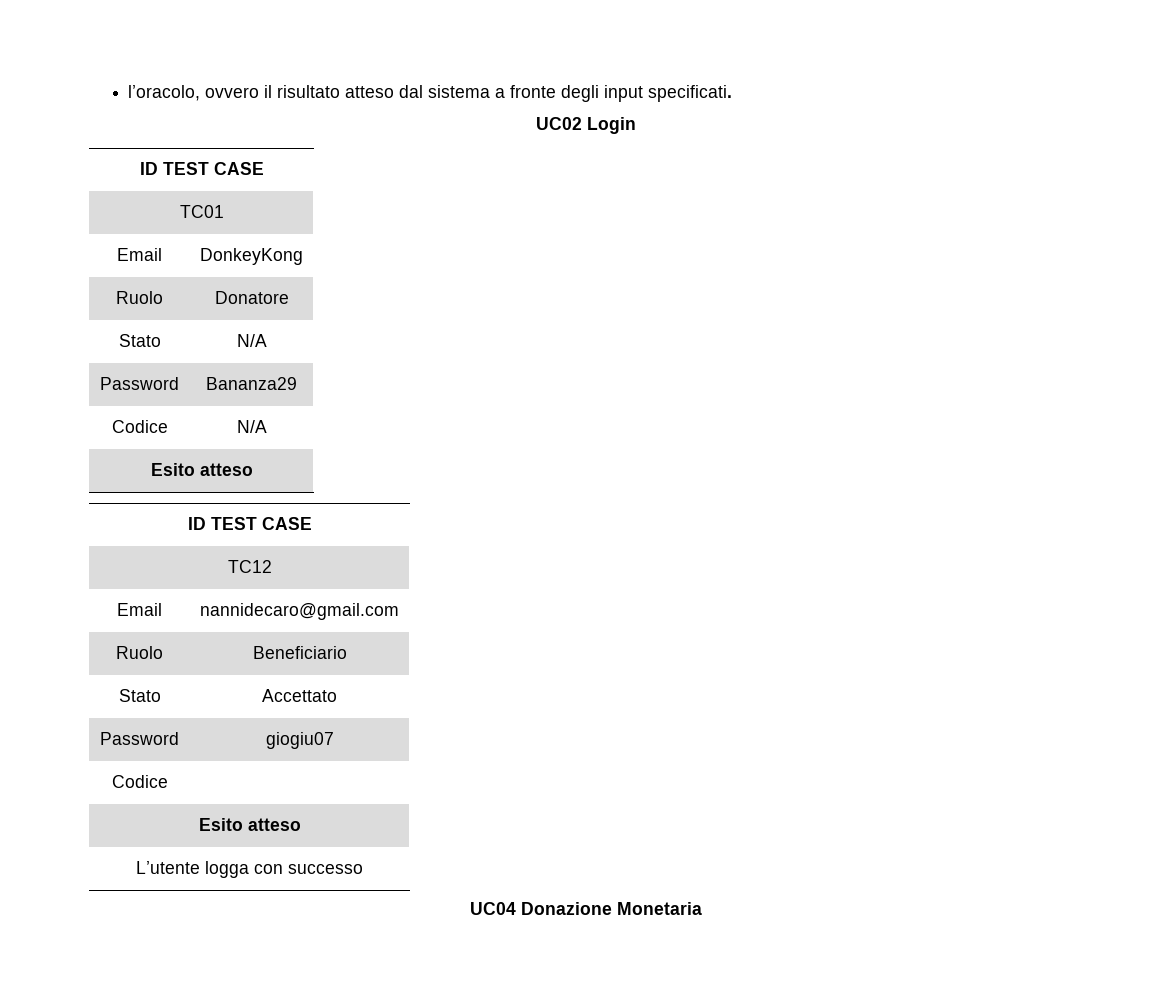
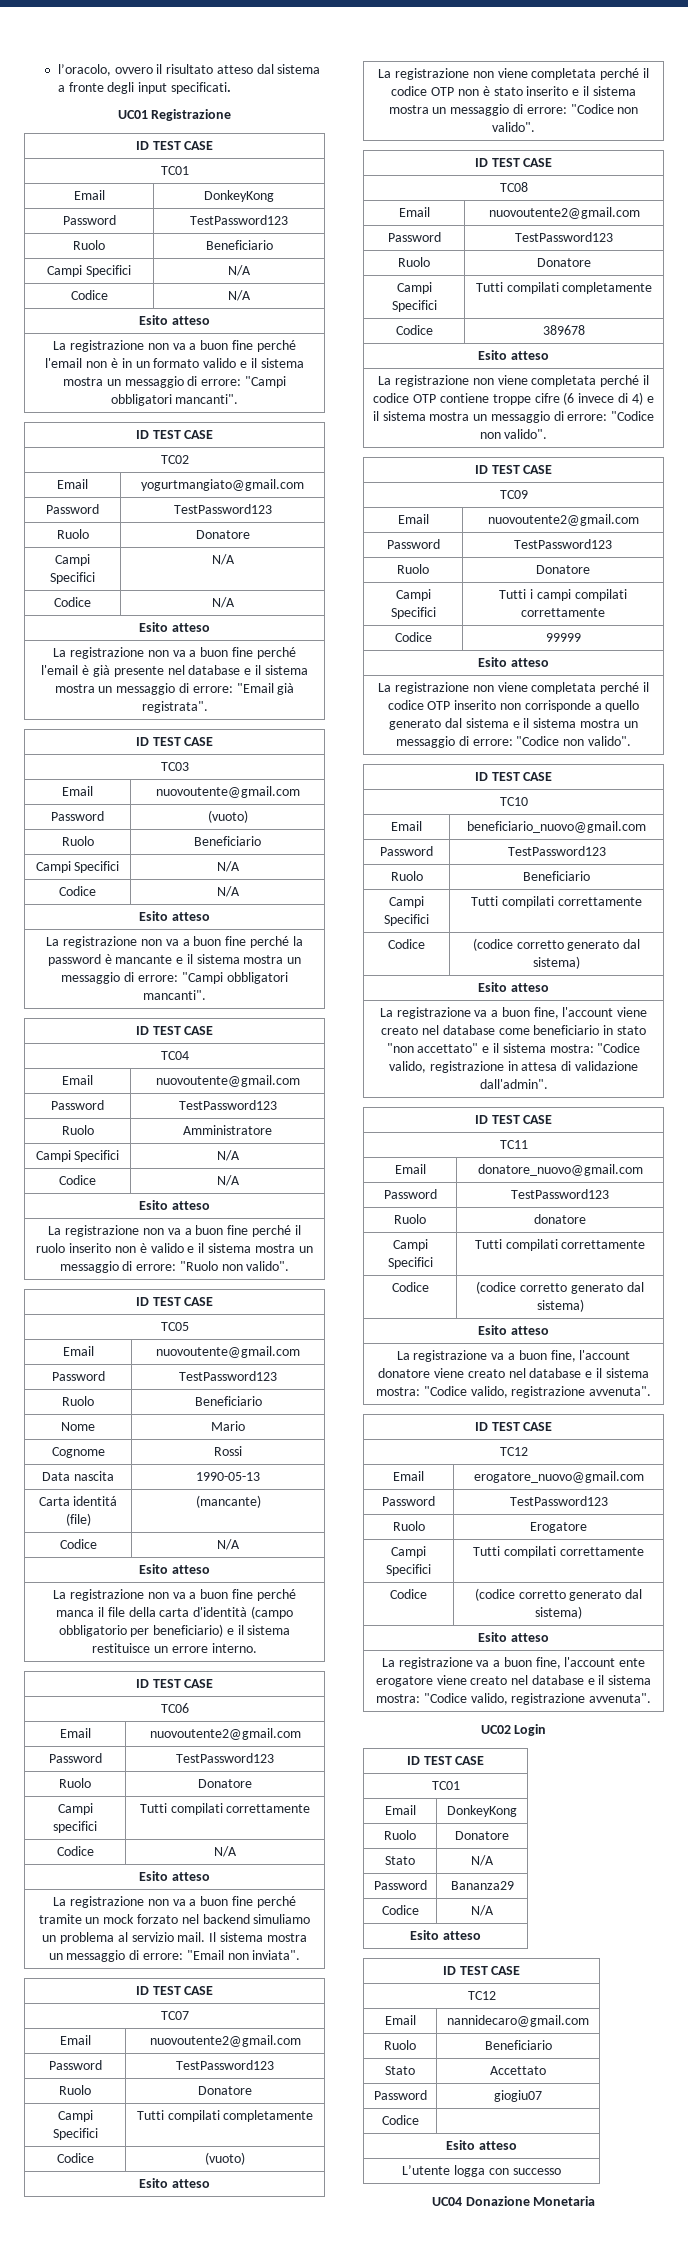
(733, 93) none -> [117,109,232,121] [135,141,214,150] [160,166,189,175] [73,190,105,200] [204,190,274,202] [62,215,116,225] [190,215,288,225] [73,240,105,250] [205,240,273,250] [47,265,131,277] [228,265,251,276] [70,290,108,300] [228,290,251,301] [139,315,210,325] [53,340,296,352] [45,358,304,368] [63,376,286,388] [110,394,239,406] [135,430,214,439] [160,455,189,464] [57,479,88,489] [141,479,304,491] [46,504,99,514] [173,504,272,514] [56,529,89,539] [195,530,250,539] [55,554,90,566] [50,572,95,584] [211,554,235,565] [54,597,91,607] [211,597,235,608] [139,622,210,632] [53,647,296,659] [41,665,308,677] [54,683,295,695] [141,701,208,713] [135,737,214,746] [160,762,189,771] [62,786,93,796] [155,786,300,798] [51,811,104,821] [207,810,248,823] [61,836,94,846] [194,836,261,846] [35,861,120,873] [216,861,240,872] [59,886,96,896] [216,886,240,897] [139,911,210,921] [46,936,303,948] [47,954,302,966] [61,972,288,984] [143,990,206,1000] [135,1026,214,1035] [160,1051,189,1060] [62,1075,93,1085] [155,1075,300,1087] [51,1100,104,1110] [178,1100,277,1110] [61,1125,94,1135] [183,1125,272,1135] [35,1150,120,1162] [216,1150,240,1161] [59,1175,96,1185] [216,1175,240,1186] [139,1200,210,1210] [48,1225,301,1237] [36,1243,313,1253] [59,1261,290,1273] [135,1297,214,1306] [160,1322,189,1331] [62,1346,94,1356] [156,1346,300,1358] [51,1371,105,1381] [179,1371,277,1381] [62,1396,94,1406] [194,1396,262,1406] [61,1422,95,1431] [211,1421,245,1431] [51,1447,105,1458] [214,1446,242,1456] [42,1471,114,1481] [196,1472,260,1481] [38,1496,118,1506] [65,1513,91,1526] [195,1495,261,1508] [59,1539,97,1549] [217,1539,240,1550] [139,1564,210,1574] [53,1589,296,1601] [56,1606,293,1619] [58,1624,291,1637] [92,1643,257,1653] [135,1679,214,1688] [160,1703,189,1713] [59,1728,91,1738] [149,1728,301,1740] [48,1753,102,1763] [176,1753,274,1763] [59,1778,91,1788] [198,1779,252,1788] [57,1803,93,1815] [53,1821,97,1833] [139,1803,311,1815] [56,1846,94,1856] [214,1846,237,1857] [139,1871,210,1881] [53,1896,296,1908] [38,1914,311,1924] [42,1932,307,1944] [48,1950,301,1962] [135,1986,214,1995] [160,2011,189,2020] [59,2035,91,2045] [149,2035,301,2047] [48,2060,102,2070] [176,2060,274,2070] [59,2085,91,2095] [198,2086,252,2095] [57,2110,93,2122] [52,2128,98,2140] [136,2110,314,2122] [56,2153,94,2163] [205,2152,245,2165] [139,2178,210,2188] [378,68,649,80] [391,86,636,96] [388,104,639,116] [492,122,535,132] [474,158,553,167] [499,182,528,192] [398,207,430,217] [488,207,640,219] [387,232,441,242] [515,232,613,242] [398,257,430,267] [537,258,591,267] [396,282,432,294] [391,300,437,312] [475,282,653,294] [395,325,433,335] [543,325,585,335] [478,350,549,360] [378,375,649,387] [373,392,654,405] [372,411,655,423] [479,429,548,439] [474,465,553,474] [499,490,528,499] [397,514,429,524] [487,514,639,526] [386,539,440,549] [514,539,612,549] [397,564,429,574] [536,565,590,574] [395,589,431,601] [390,607,436,619] [499,589,627,601] [521,608,605,617] [394,632,432,642] [545,633,581,642] [478,657,549,667] [378,682,649,694] [387,700,640,712] [389,718,638,730] [396,736,631,748] [474,772,553,781] [499,797,528,806] [391,821,422,831] [467,821,646,833] [380,846,433,856] [507,846,606,856] [390,871,423,881] [523,871,590,881] [389,896,424,908] [384,914,429,926] [471,896,642,908] [388,939,425,949] [472,938,641,951] [533,956,580,969] [478,982,549,992] [379,1007,648,1019] [381,1025,646,1035] [386,1043,641,1053] [389,1061,638,1073] [479,1079,548,1089] [474,1115,553,1124] [499,1140,528,1149] [394,1164,426,1174] [477,1164,643,1176] [383,1189,437,1199] [511,1189,609,1199] [394,1214,426,1224] [534,1214,586,1224] [392,1239,428,1251] [387,1257,433,1269] [474,1239,646,1251] [391,1282,429,1292] [476,1281,644,1294] [536,1299,584,1312] [478,1325,549,1335] [396,1350,631,1362] [378,1368,649,1378] [375,1386,652,1398] [474,1422,553,1431] [499,1447,528,1456] [393,1471,424,1481] [473,1471,644,1483] [382,1496,435,1506] [509,1496,608,1506] [392,1521,425,1531] [530,1522,587,1533] [391,1546,426,1558] [386,1564,431,1576] [473,1546,644,1558] [390,1589,427,1599] [474,1588,643,1601] [535,1606,582,1619] [478,1632,549,1642] [381,1657,646,1669] [375,1675,652,1687] [375,1693,652,1705] // UC01 Registrazione // ID TEST CASE // TC01 // Email | DonkeyKong // Password | TestPassword123 // Ruolo | Beneficiario // Campi Specifici | N/A // Codice | N/A // Esito atteso // La registrazione non va a buon fine perché l'email non è in un formato valido e il sistema mostra un messaggio di errore: "Campi obbligatori mancanti". // ID TEST CASE // TC02 // Email | yogurtmangiato@gmail.com // Password | TestPassword123 // Ruolo | Donatore // Campi Specifici | N/A // Codice | N/A // Esito atteso // La registrazione non va a buon fine perché l'email è già presente nel database e il sistema mostra un messaggio di errore: "Email già registrata". // ID TEST CASE // TC03 // Email | nuovoutente@gmail.com // Password | (vuoto) // Ruolo | Beneficiario // Campi Specifici | N/A // Codice | N/A // Esito atteso // La registrazione non va a buon fine perché la password è mancante e il sistema mostra un messaggio di errore: "Campi obbligatori mancanti". // ID TEST CASE // TC04 // Email | nuovoutente@gmail.com // Password | TestPassword123 // Ruolo | Amministratore // Campi Specifici | N/A // Codice | N/A // Esito atteso // La registrazione non va a buon fine perché il ruolo inserito non è valido e il sistema mostra un messaggio di errore: "Ruolo non valido". // ID TEST CASE // TC05 // Email | nuovoutente@gmail.com // Password | TestPassword123 // Ruolo | Beneficiario // Nome | Mario // Cognome | Rossi // Data nascita | 1990-05-13 // Carta identitá (file) | (mancante) // Codice | N/A // Esito atteso // La registrazione non va a buon fine perché manca il file della carta d'identità (campo obbligatorio per beneficiario) e il sistema restituisce un errore interno. // ID TEST CASE // TC06 // Email | nuovoutente2@gmail.com // Password | TestPassword123 // Ruolo | Donatore // Campi specifici | Tutti compilati correttamente // Codice | N/A // Esito atteso // La registrazione non va a buon fine perché tramite un mock forzato nel backend simuliamo un problema al servizio mail. Il sistema mostra un messaggio di errore: "Email non inviata". // ID TEST CASE // TC07 // Email | nuovoutente2@gmail.com // Password | TestPassword123 // Ruolo | Donatore // Campi Specifici | Tutti compilati completamente // Codice | (vuoto) // Esito atteso // La registrazione non viene completata perché il codice OTP non è stato inserito e il sistema mostra un messaggio di errore: "Codice non valido". // ID TEST CASE // TC08 // Email | nuovoutente2@gmail.com // Password | TestPassword123 // Ruolo | Donatore // Campi Specifici | Tutti compilati completamente // Codice | 389678 // Esito atteso // La registrazione non viene completata perché il codice OTP contiene troppe cifre (6 invece di 4) e il sistema mostra un messaggio di errore: "Codice non valido". // ID TEST CASE // TC09 // Email | nuovoutente2@gmail.com // Password | TestPassword123 // Ruolo | Donatore // Campi Specifici | Tutti i campi compilati correttamente // Codice | 99999 // Esito atteso // La registrazione non viene completata perché il codice OTP inserito non corrisponde a quello generato dal sistema e il sistema mostra un messaggio di errore: "Codice non valido". // ID TEST CASE // TC10 // Email | beneficiario_nuovo@gmail.com // Password | TestPassword123 // Ruolo | Beneficiario // Campi Specifici | Tutti compilati correttamente // Codice | (codice corretto generato dal sistema) // Esito atteso // La registrazione va a buon fine, l'account viene creato nel database come beneficiario in stato "non accettato" e il sistema mostra: "Codice valido, registrazione in attesa di validazione dall'admin". // ID TEST CASE // TC11 // Email | donatore_nuovo@gmail.com // Password | TestPassword123 // Ruolo | donatore // Campi Specifici | Tutti compilati correttamente // Codice | (codice corretto generato dal sistema) // Esito atteso // La registrazione va a buon fine, l'account donatore viene creato nel database e il sistema mostra: "Codice valido, registrazione avvenuta". // ID TEST CASE // TC12 // Email | erogatore_nuovo@gmail.com // Password | TestPassword123 // Ruolo | Erogatore // Campi Specifici | Tutti compilati correttamente // Codice | (codice corretto generato dal sistema) // Esito atteso // La registrazione va a buon fine, l'account ente erogatore viene creato nel database e il sistema mostra: "Codice valido, registrazione avvenuta".

